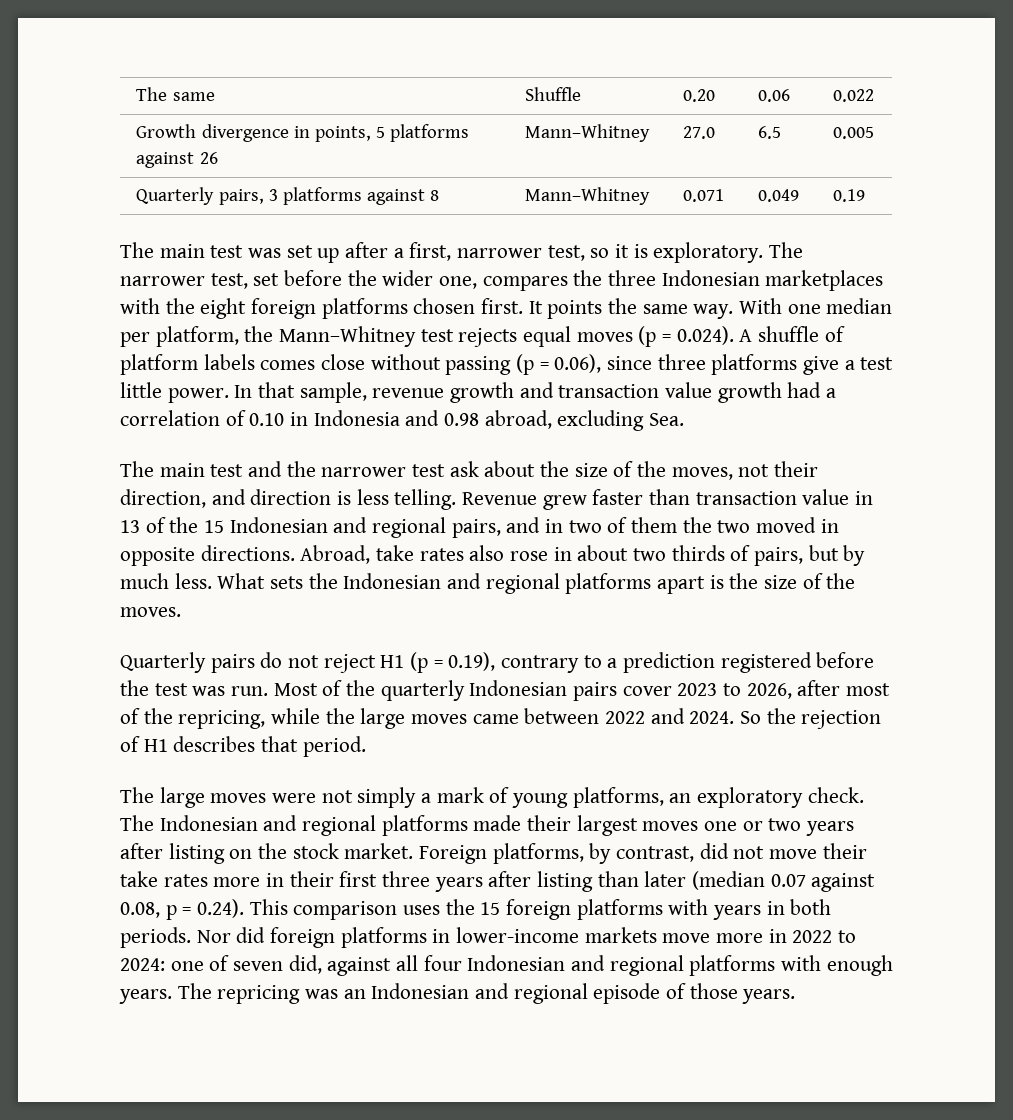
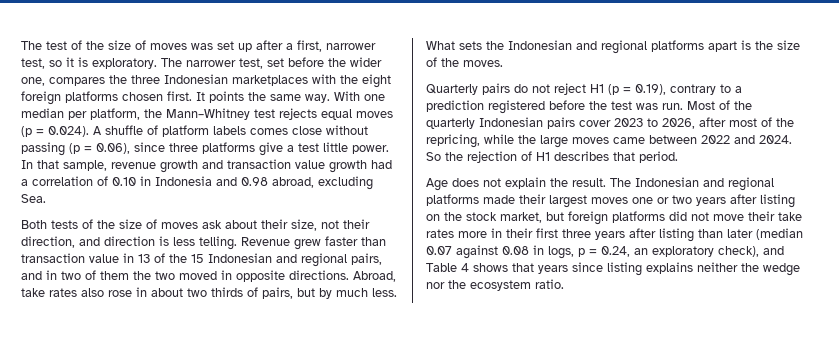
[136,87,215,101] [525,87,582,101] [683,89,716,102] [758,89,791,102] [833,89,875,102] [136,124,470,142] [136,152,218,168] [525,124,651,142] [683,126,716,139] [758,126,782,139] [833,127,875,139] [136,187,440,205] [525,187,651,205] [683,189,725,202] [758,189,800,202] [833,189,866,202] [120,242,244,258] The same | Shuffle | 0.20 | 0.06 | 0.022 // Growth divergence in points, 5 platforms against 26 | Mann–Whitney | 27.0 | 6.5 | 0.005 // Quarterly pairs, 3 platforms against 8 | Mann–Whitney | 0.071 | 0.049 | 0.19 // The main test -> [21,40,187,50] The test of the size of moves
[120,461,733,480] The main test and the narrower test ask about the size of the moves, -> [21,219,317,231] Both tests of the size of moves ask about their size,
[120,787,864,808] The large moves were not simply a mark of young platforms, an exploratory check. -> [426,177,606,191] Age does not explain the result.
[344,843,695,864] market. Foreign platforms, by contrast, -> [500,211,665,225] market, but foreign platforms
[120,899,832,920] [120,927,857,948] [120,955,893,976] [119,983,796,1004] 0.08, p = 0.24). This comparison uses the 15 foreign platforms with years in both periods. Nor did foreign platforms in lower-income markets move more in 2022 to 2024: one of seven did, against all four Indonesian and regional platforms with enough years. The repricing was an Indonesian and regional episode of those years. -> [502,245,784,259] [426,262,800,276] [426,279,564,291] 0.08 in logs, p = 0.24, an exploratory check), and Table 4 shows that years since listing explains neither the wedge nor the ecosystem ratio.

